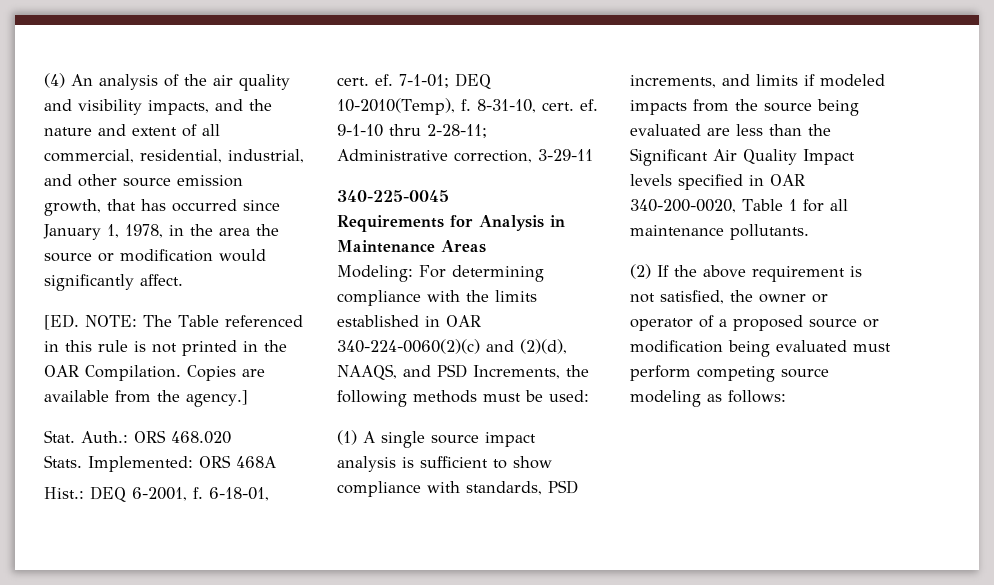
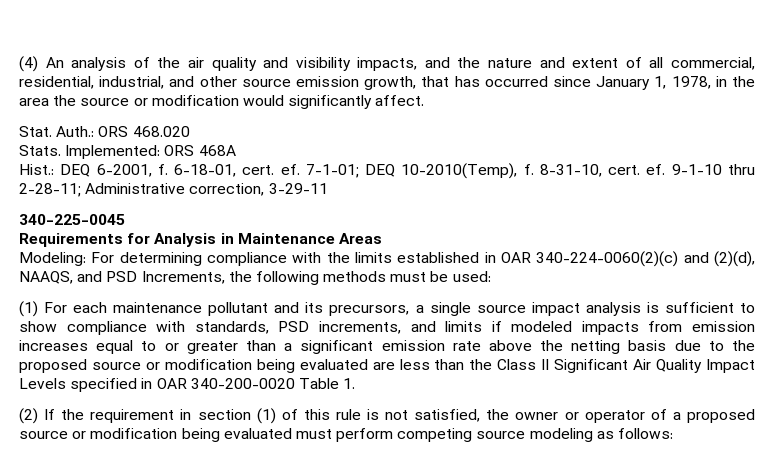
[44,314,303,330] [44,340,287,356] [44,365,265,381] [44,390,248,407] // [ED. NOTE: The Table referenced in this rule is not printed in the OAR Compilation. Copies are available from the agency.] -> (425, 100) none
[363,431,375,443] A -> [44,302,424,316] For each maintenance pollutant and its precursors, a
[735,99,812,112] the source -> [692,321,755,332] [19,340,755,354] [19,359,252,373] emission increases equal to or greater than a significant emission rate above the netting basis due to the proposed source or modification
(831, 130) none -> [497,359,550,370] Class II
[630,174,672,186] levels -> [19,378,66,389] Levels
[630,199,848,213] [630,224,809,240] [630,264,845,282] 340-200-0020, Table 1 for all maintenance pollutants. // (2) If the above requirement -> [190,378,356,389] [19,408,361,424] 340-200-0020 Table 1. // (2) If the requirement in section (1) of this rule

